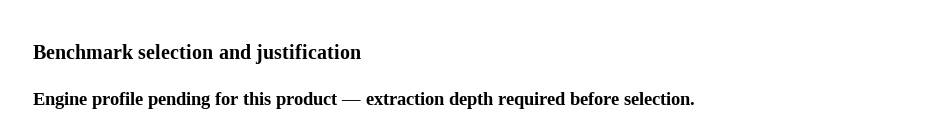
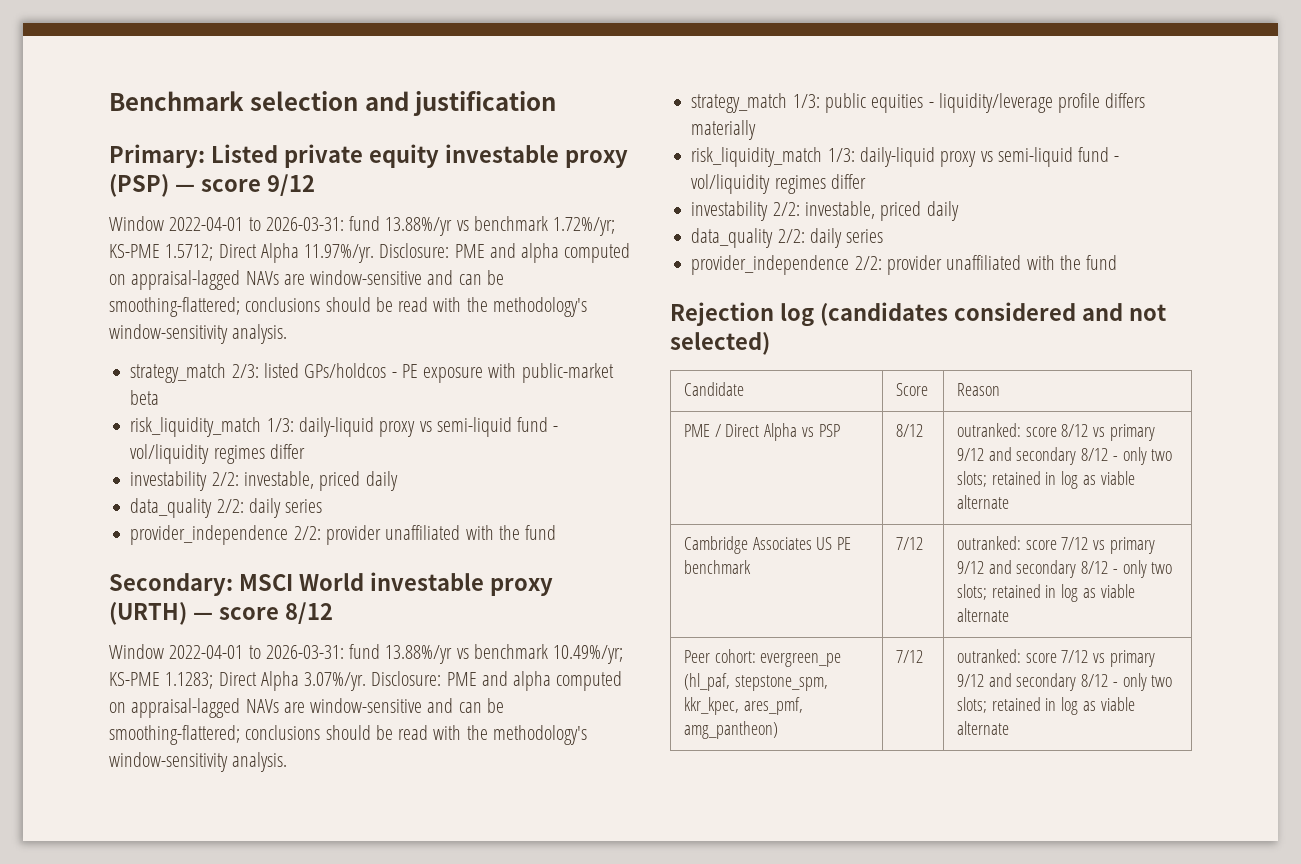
[33,92,695,109] Engine profile pending for this product — extraction depth required before selection. -> [109,144,628,168] [109,174,315,197] [109,216,616,236] [109,243,631,263] [109,270,504,290] [109,297,587,317] [109,324,288,344] [130,363,614,383] [130,390,160,405] [130,417,559,437] [130,444,305,464] [130,471,398,491] [130,498,323,518] [130,525,557,545] [109,572,553,596] [109,602,333,625] [109,644,624,664] [109,671,623,691] [109,698,504,718] [109,725,587,745] [109,752,288,772] [691,93,1146,113] [691,120,757,140] [691,147,1120,167] [691,174,866,194] [691,201,959,221] [691,228,884,248] [691,255,1118,275] [670,302,1166,327] [670,332,770,355] [683,382,744,396] [895,383,928,396] [956,383,1000,396] [683,423,840,441] [895,424,923,437] [956,423,1155,441] [956,447,1173,465] [956,471,1135,489] [956,495,1009,509] [683,536,852,554] [683,560,751,574] [895,537,923,550] [956,536,1155,554] [956,560,1173,578] [956,584,1135,602] [956,608,1009,622] [683,649,842,667] [683,673,828,691] [683,697,803,715] [683,721,778,739] [895,650,923,663] [956,649,1155,667] [956,673,1173,691] [956,697,1135,715] [956,721,1009,735] Primary: Listed private equity investable proxy (PSP) — score 9/12 // Window 2022-04-01 to 2026-03-31: fund 13.88%/yr vs benchmark 1.72%/yr; KS-PME 1.5712; Direct Alpha 11.97%/yr. Disclosure: PME and alpha computed on appraisal-lagged NAVs are window-sensitive and can be smoothing-flattered; conclusions should be read with the methodology's window-sensitivity analysis. // strategy_match 2/3: listed GPs/holdcos - PE exposure with public-market beta // risk_liquidity_match 1/3: daily-liquid proxy vs semi-liquid fund - vol/liquidity regimes differ // investability 2/2: investable, priced daily // data_quality 2/2: daily series // provider_independence 2/2: provider unaffiliated with the fund // Secondary: MSCI World investable proxy (URTH) — score 8/12 // Window 2022-04-01 to 2026-03-31: fund 13.88%/yr vs benchmark 10.49%/yr; KS-PME 1.1283; Direct Alpha 3.07%/yr. Disclosure: PME and alpha computed on appraisal-lagged NAVs are window-sensitive and can be smoothing-flattered; conclusions should be read with the methodology's window-sensitivity analysis. // strategy_match 1/3: public equities - liquidity/leverage profile differs materially // risk_liquidity_match 1/3: daily-liquid proxy vs semi-liquid fund - vol/liquidity regimes differ // investability 2/2: investable, priced daily // data_quality 2/2: daily series // provider_independence 2/2: provider unaffiliated with the fund // Rejection log (candidates considered and not selected) // Candidate | Score | Reason // PME / Direct Alpha vs PSP | 8/12 | outranked: score 8/12 vs primary 9/12 and secondary 8/12 - only two slots; retained in log as viable alternate // Cambridge Associates US PE benchmark | 7/12 | outranked: score 7/12 vs primary 9/12 and secondary 8/12 - only two slots; retained in log as viable alternate // Peer cohort: evergreen_pe (hl_paf, stepstone_spm, kkr_kpec, ares_pmf, amg_pantheon) | 7/12 | outranked: score 7/12 vs primary 9/12 and secondary 8/12 - only two slots; retained in log as viable alternate

